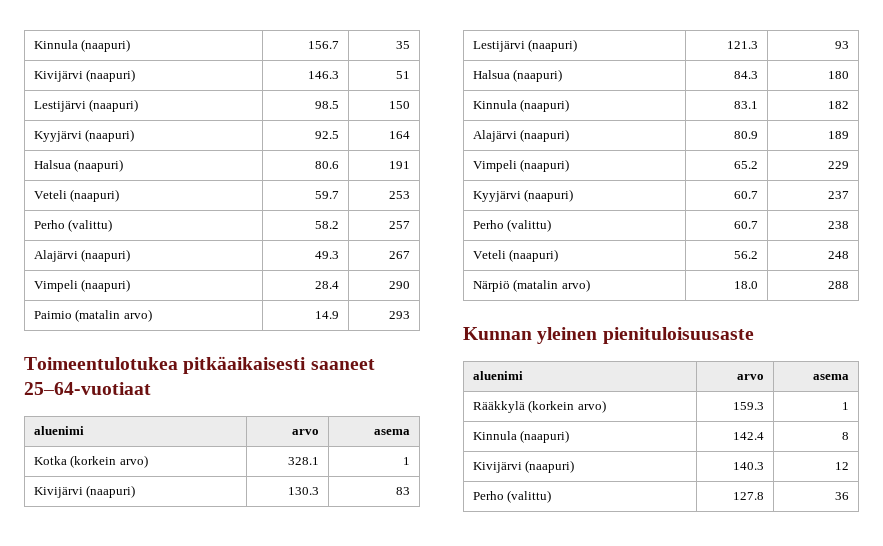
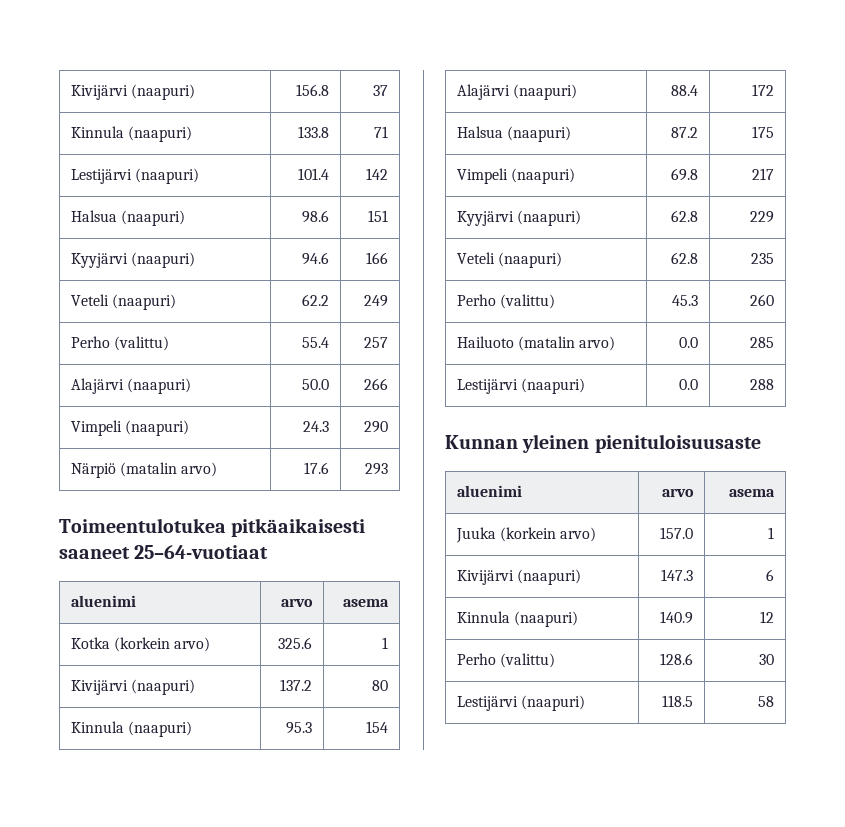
[33,39,131,52] [308,41,340,49] [396,41,411,49] [33,69,136,82] [308,71,340,79] [396,71,411,79] [33,99,139,112] [315,101,340,109] [389,101,411,109] [33,129,135,142] [315,131,340,139] [389,131,411,139] [33,159,124,172] [315,161,340,169] [389,161,411,169] [33,189,120,202] [315,191,340,199] [389,191,411,199] [33,219,113,232] [315,221,340,229] Kinnula (naapuri) | 156.7 | 35 // Kivijärvi (naapuri) | 146.3 | 51 // Lestijärvi (naapuri) | 98.5 | 150 // Kyyjärvi (naapuri) | 92.5 | 164 // Halsua (naapuri) | 80.6 | 191 // Veteli (naapuri) | 59.7 | 253 // Perho (valittu) | 58.2 -> [70,84,195,100] [296,84,330,96] [373,85,389,96] [70,126,192,142] [298,126,330,138] [374,126,389,138] [70,168,199,184] [298,168,330,180] [366,168,389,180] [70,210,185,226] [302,210,330,223] [368,210,389,222] [70,252,195,268] [302,252,330,265] [366,252,389,264] [70,294,176,310] [302,294,330,306] [364,295,389,307] [70,336,169,351] [302,337,330,348] Kivijärvi (naapuri) | 156.8 | 37 // Kinnula (naapuri) | 133.8 | 71 // Lestijärvi (naapuri) | 101.4 | 142 // Halsua (naapuri) | 98.6 | 151 // Kyyjärvi (naapuri) | 94.6 | 166 // Veteli (naapuri) | 62.2 | 249 // Perho (valittu) | 55.4
[315,251,340,259] [389,251,411,259] [33,279,131,292] [315,281,340,289] 49.3 | 267 // Vimpeli (naapuri) | 28.4 -> [302,379,330,390] [364,378,389,390] [70,420,189,436] [303,421,330,432] 50.0 | 266 // Vimpeli (naapuri) | 24.3
[33,309,152,322] [315,311,340,319] Paimio (matalin arvo) | 14.9 -> [70,462,218,478] [304,462,330,474] Närpiö (matalin arvo) | 17.6
[288,457,320,465] [403,457,411,465] [33,485,136,498] [288,487,320,495] [396,487,411,495] [472,39,578,52] [727,41,759,49] [835,41,850,49] [472,69,563,82] [734,71,759,79] [828,71,850,79] [472,99,570,112] [734,101,759,109] [828,101,850,109] [472,129,570,142] [734,131,759,139] [828,131,850,139] [472,159,570,172] [734,161,759,169] [828,161,850,169] [472,189,574,202] [734,191,759,199] [828,191,850,199] [472,219,552,232] [734,221,759,229] [828,221,850,229] [472,249,559,262] [734,251,759,259] [828,251,850,259] [472,279,590,292] [734,281,759,289] 328.1 | 1 // Kivijärvi (naapuri) | 130.3 | 83 // Lestijärvi (naapuri) | 121.3 | 93 // Halsua (naapuri) | 84.3 | 180 // Kinnula (naapuri) | 83.1 | 182 // Alajärvi (naapuri) | 80.9 | 189 // Vimpeli (naapuri) | 65.2 | 229 // Kyyjärvi (naapuri) | 60.7 | 237 // Perho (valittu) | 60.7 | 238 // Veteli (naapuri) | 56.2 | 248 // Närpiö (matalin arvo) | 18.0 -> [278,637,313,649] [382,637,389,649] [70,679,195,695] [280,679,313,691] [372,680,389,691] [70,721,192,737] [286,722,313,734] [366,721,389,733] [456,84,577,100] [671,85,699,96] [752,84,775,96] [456,126,571,142] [671,127,699,138] [752,126,775,138] [456,168,575,184] [671,168,699,181] [752,168,775,180] [456,210,581,226] [671,210,699,222] [750,211,775,223] [456,252,562,268] [671,252,699,264] [751,253,775,264] [456,294,555,309] [672,295,699,306] [750,294,775,306] [456,336,616,351] [679,337,699,348] [750,337,775,348] [456,378,585,394] [679,379,699,390] 325.6 | 1 // Kivijärvi (naapuri) | 137.2 | 80 // Kinnula (naapuri) | 95.3 | 154 // Alajärvi (naapuri) | 88.4 | 172 // Halsua (naapuri) | 87.2 | 175 // Vimpeli (naapuri) | 69.8 | 217 // Kyyjärvi (naapuri) | 62.8 | 229 // Veteli (naapuri) | 62.8 | 235 // Perho (valittu) | 45.3 | 260 // Hailuoto (matalin arvo) | 0.0 | 285 // Lestijärvi (naapuri) | 0.0
[472,400,606,413] [733,402,765,410] [842,402,850,410] [472,430,570,443] [733,432,765,440] [842,432,850,440] [472,460,575,473] [733,462,765,470] [835,462,850,470] [472,490,552,503] [733,492,765,500] [835,492,850,500] Rääkkylä (korkein arvo) | 159.3 | 1 // Kinnula (naapuri) | 142.4 | 8 // Kivijärvi (naapuri) | 140.3 | 12 // Perho (valittu) | 127.8 | 36 -> [455,527,597,543] [660,527,694,539] [768,527,775,539] [456,569,581,585] [661,569,694,581] [766,569,775,581] [456,611,578,627] [660,611,694,624] [760,611,775,623] [456,653,555,668] [660,653,694,665] [759,654,775,665] [456,695,585,711] [662,695,694,707] [758,696,775,707] Juuka (korkein arvo) | 157.0 | 1 // Kivijärvi (naapuri) | 147.3 | 6 // Kinnula (naapuri) | 140.9 | 12 // Perho (valittu) | 128.6 | 30 // Lestijärvi (naapuri) | 118.5 | 58

